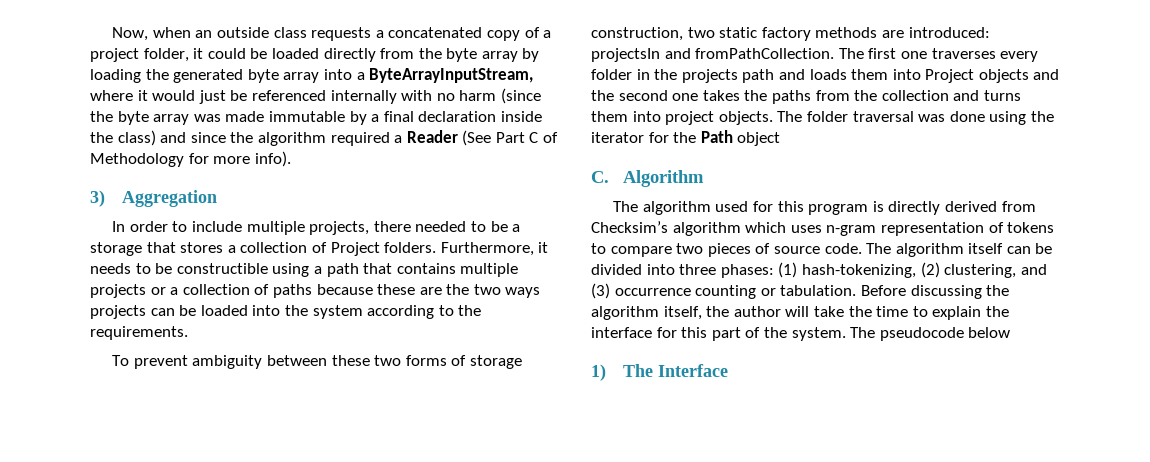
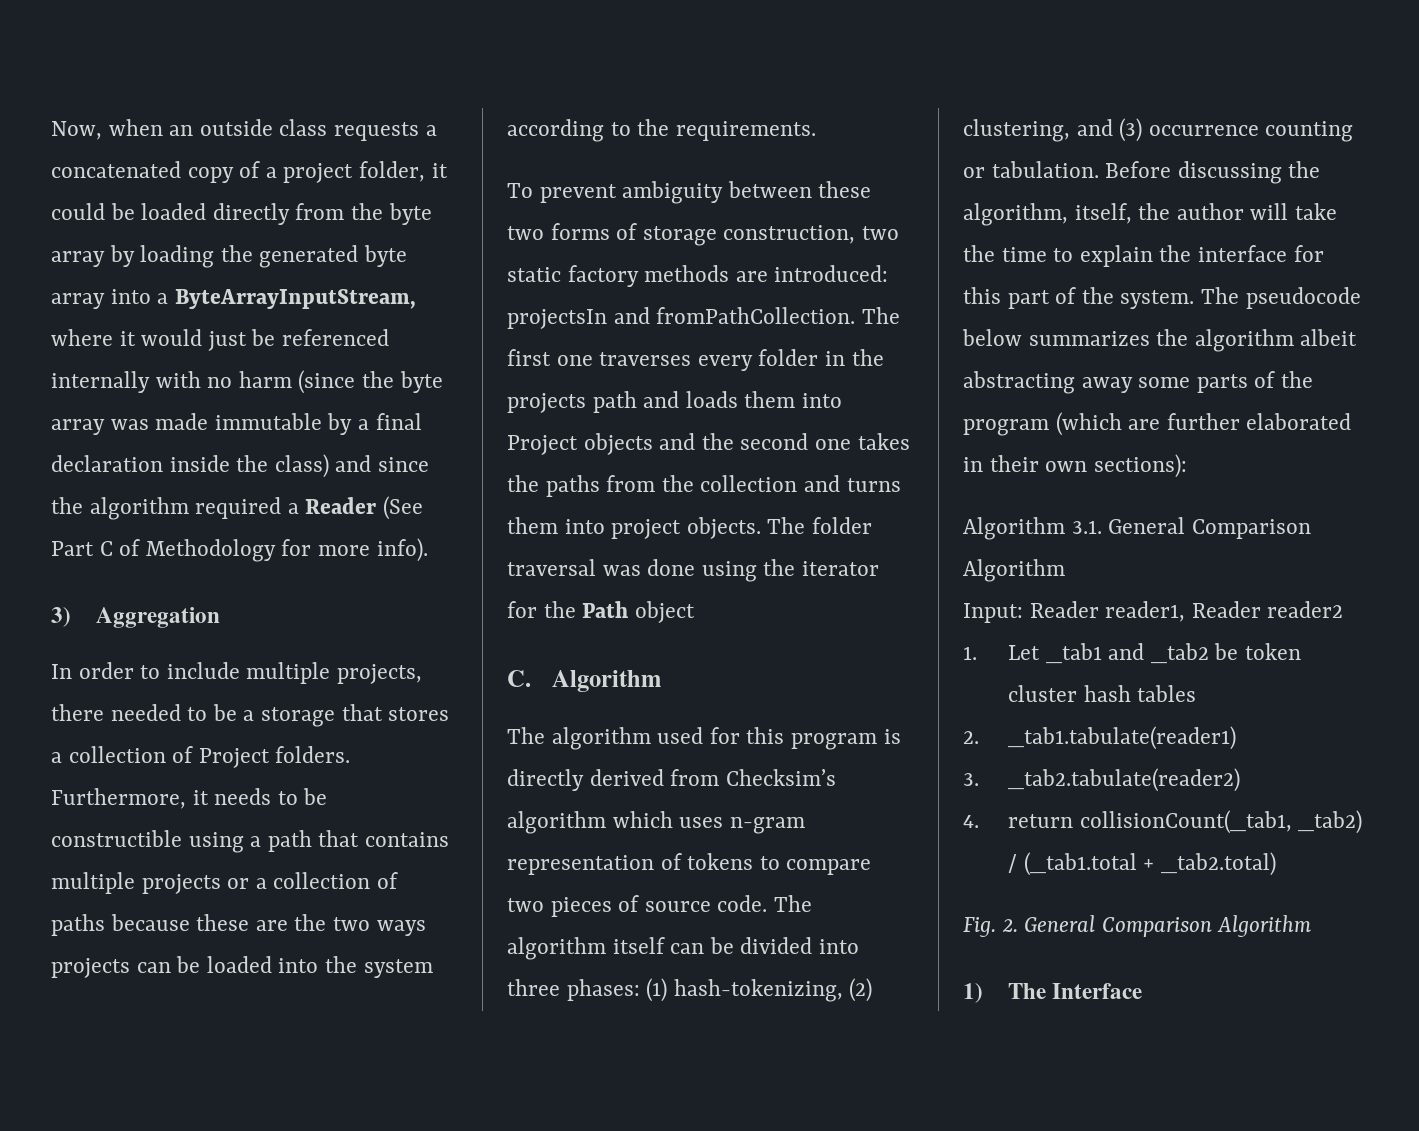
[591,306,659,320] algorithm -> [963,203,1068,226] algorithm,
(1011, 332) none -> [1028,329,1358,352] [963,371,1314,394] [963,412,1352,436] [963,454,1187,478] [963,517,1311,540] [963,559,1065,582] [963,601,1344,623] [963,643,1302,664] [1008,685,1197,702] [963,726,1237,750] [963,768,1241,792] [963,810,1363,834] [1008,852,1276,876] [963,915,1312,937] summarizes the algorithm albeit abstracting away some parts of the program (which are further elaborated in their own sections): // Algorithm 3.1. General Comparison Algorithm // Input: Reader reader1, Reader reader2 // 1. Let _tab1 and _tab2 be token cluster hash tables // 2. _tab1.tabulate(reader1) // 3. _tab2.tabulate(reader2) // 4. return collisionCount(_tab1, _tab2) / (_tab1.total + _tab2.total) // Fig. 2. General Comparison Algorithm

